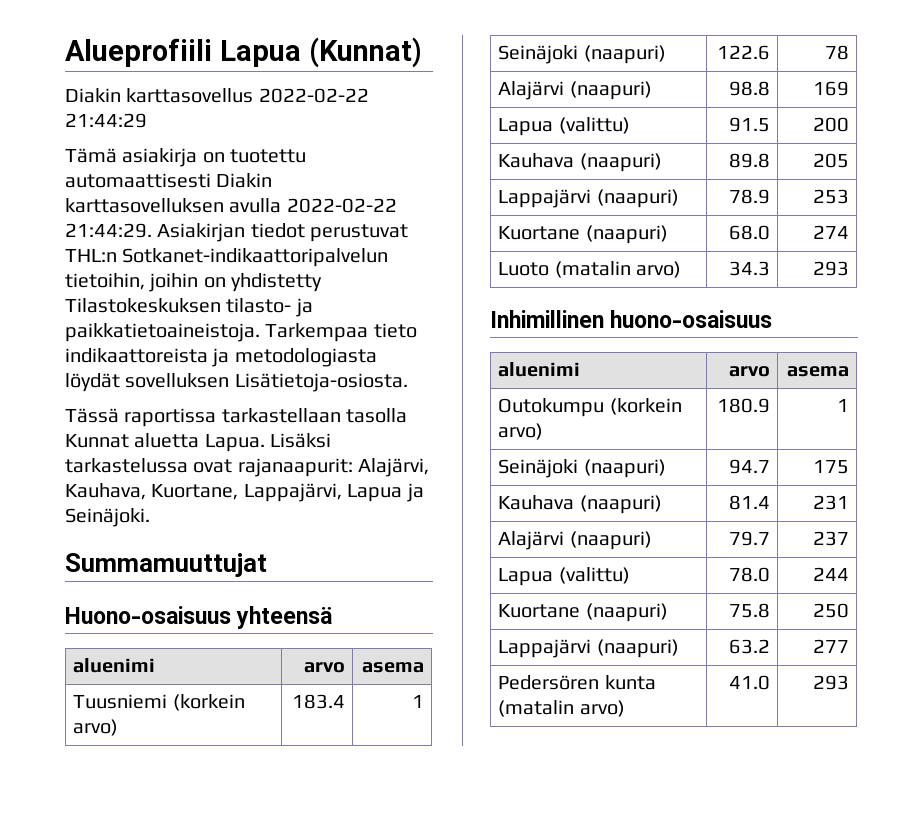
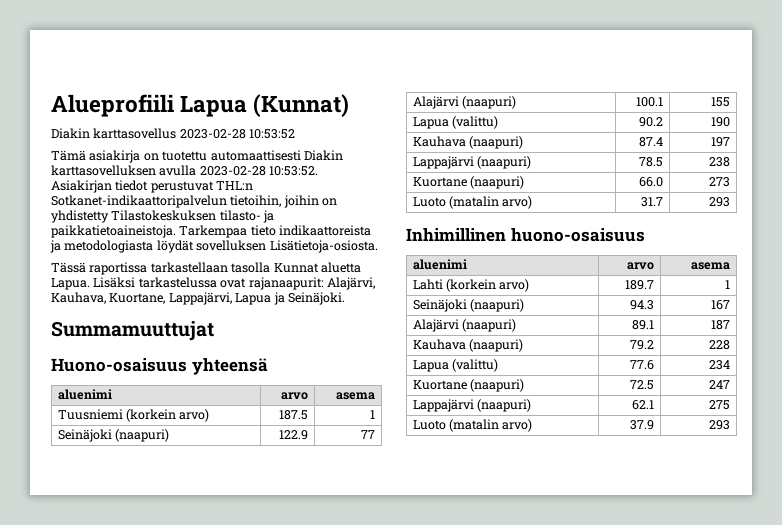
[258,88,369,103] [65,113,147,128] 2022-02-22 21:44:29 -> [179,129,296,139] 2023-02-28 10:53:52
[286,198,397,213] [65,223,152,238] 2022-02-22 21:44:29. -> [199,166,319,176] 2023-02-28 10:53:52.
[291,694,345,709] [411,695,424,708] [498,45,666,64] [716,45,770,60] [824,45,849,60] [498,81,652,100] [728,81,770,96] [812,81,849,96] [498,117,630,136] [728,117,770,132] [812,117,849,132] [498,153,662,172] [728,153,770,168] [812,153,849,168] [498,189,679,208] [728,189,770,204] [812,189,849,204] [498,225,668,244] [728,225,770,240] [812,225,849,239] [498,261,682,278] [728,261,770,276] 183.4 | 1 // Seinäjoki (naapuri) | 122.6 | 78 // Alajärvi (naapuri) | 98.8 | 169 // Lapua (valittu) | 91.5 | 200 // Kauhava (naapuri) | 89.8 | 205 // Lappajärvi (naapuri) | 78.9 | 253 // Kuortane (naapuri) | 68.0 | 274 // Luoto (matalin arvo) | 34.3 -> [279,410,309,420] [370,410,376,419] [57,429,170,442] [279,430,309,440] [361,430,376,439] [412,96,517,109] [636,97,664,107] [711,97,731,107] [412,116,499,129] [639,117,664,127] [711,117,731,127] [412,136,524,149] [639,137,664,147] [711,137,731,147] [412,156,532,169] [639,157,664,167] [709,157,731,167] [412,176,525,189] [639,177,664,187] [709,177,731,187] [412,196,533,209] [641,197,664,207] 187.5 | 1 // Seinäjoki (naapuri) | 122.9 | 77 // Alajärvi (naapuri) | 100.1 | 155 // Lapua (valittu) | 90.2 | 190 // Kauhava (naapuri) | 87.4 | 197 // Lappajärvi (naapuri) | 78.5 | 238 // Kuortane (naapuri) | 66.0 | 273 // Luoto (matalin arvo) | 31.7
[498,398,682,417] [498,423,544,440] [716,398,770,413] [836,399,849,412] [498,459,666,478] [728,459,770,474] [812,460,849,474] [498,495,662,514] [728,495,770,510] [812,495,849,510] [498,531,652,550] [728,531,770,546] [812,531,849,546] [498,567,630,586] [728,567,770,582] [812,567,849,581] [498,603,668,622] [728,603,770,618] [812,603,849,618] [498,639,679,658] [728,639,770,654] [812,639,849,653] [498,675,656,690] [498,700,625,717] [728,675,770,690] Outokumpu (korkein arvo) | 180.9 | 1 // Seinäjoki (naapuri) | 94.7 | 175 // Kauhava (naapuri) | 81.4 | 231 // Alajärvi (naapuri) | 79.7 | 237 // Lapua (valittu) | 78.0 | 244 // Kuortane (naapuri) | 75.8 | 250 // Lappajärvi (naapuri) | 63.2 | 277 // Pedersören kunta (matalin arvo) | 41.0 -> [412,279,530,292] [625,280,655,290] [725,280,731,289] [412,299,525,312] [630,300,655,310] [711,300,731,310] [412,319,517,332] [632,320,655,330] [711,320,731,330] [412,339,524,352] [630,340,655,350] [709,340,731,350] [412,359,499,372] [630,360,655,370] [709,360,731,370] [412,379,525,392] [630,380,655,390] [709,380,731,389] [412,399,532,412] [632,400,655,410] [709,400,731,410] [412,419,533,432] [630,420,655,430] Lahti (korkein arvo) | 189.7 | 1 // Seinäjoki (naapuri) | 94.3 | 167 // Alajärvi (naapuri) | 89.1 | 187 // Kauhava (naapuri) | 79.2 | 228 // Lapua (valittu) | 77.6 | 234 // Kuortane (naapuri) | 72.5 | 247 // Lappajärvi (naapuri) | 62.1 | 275 // Luoto (matalin arvo) | 37.9

